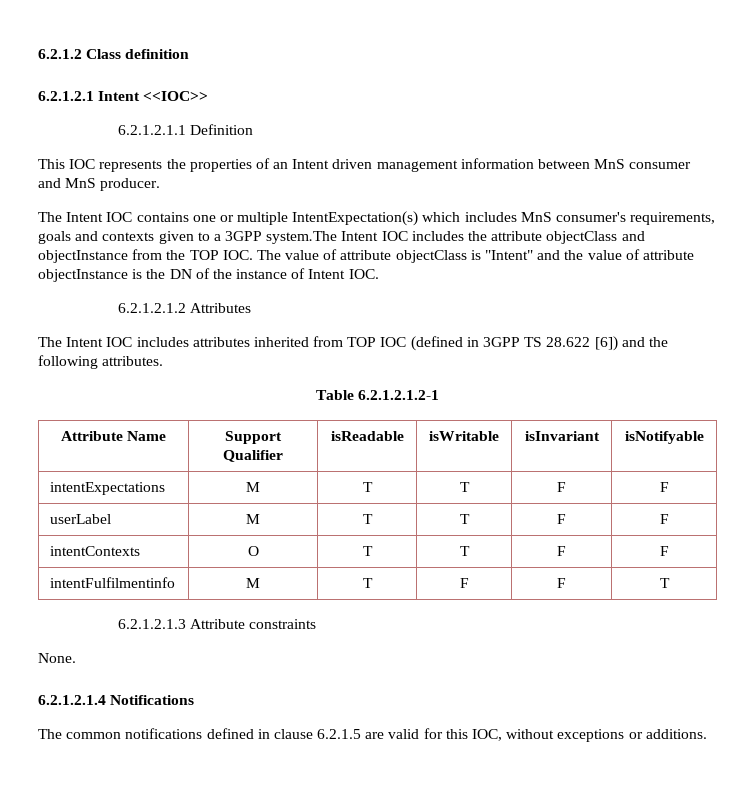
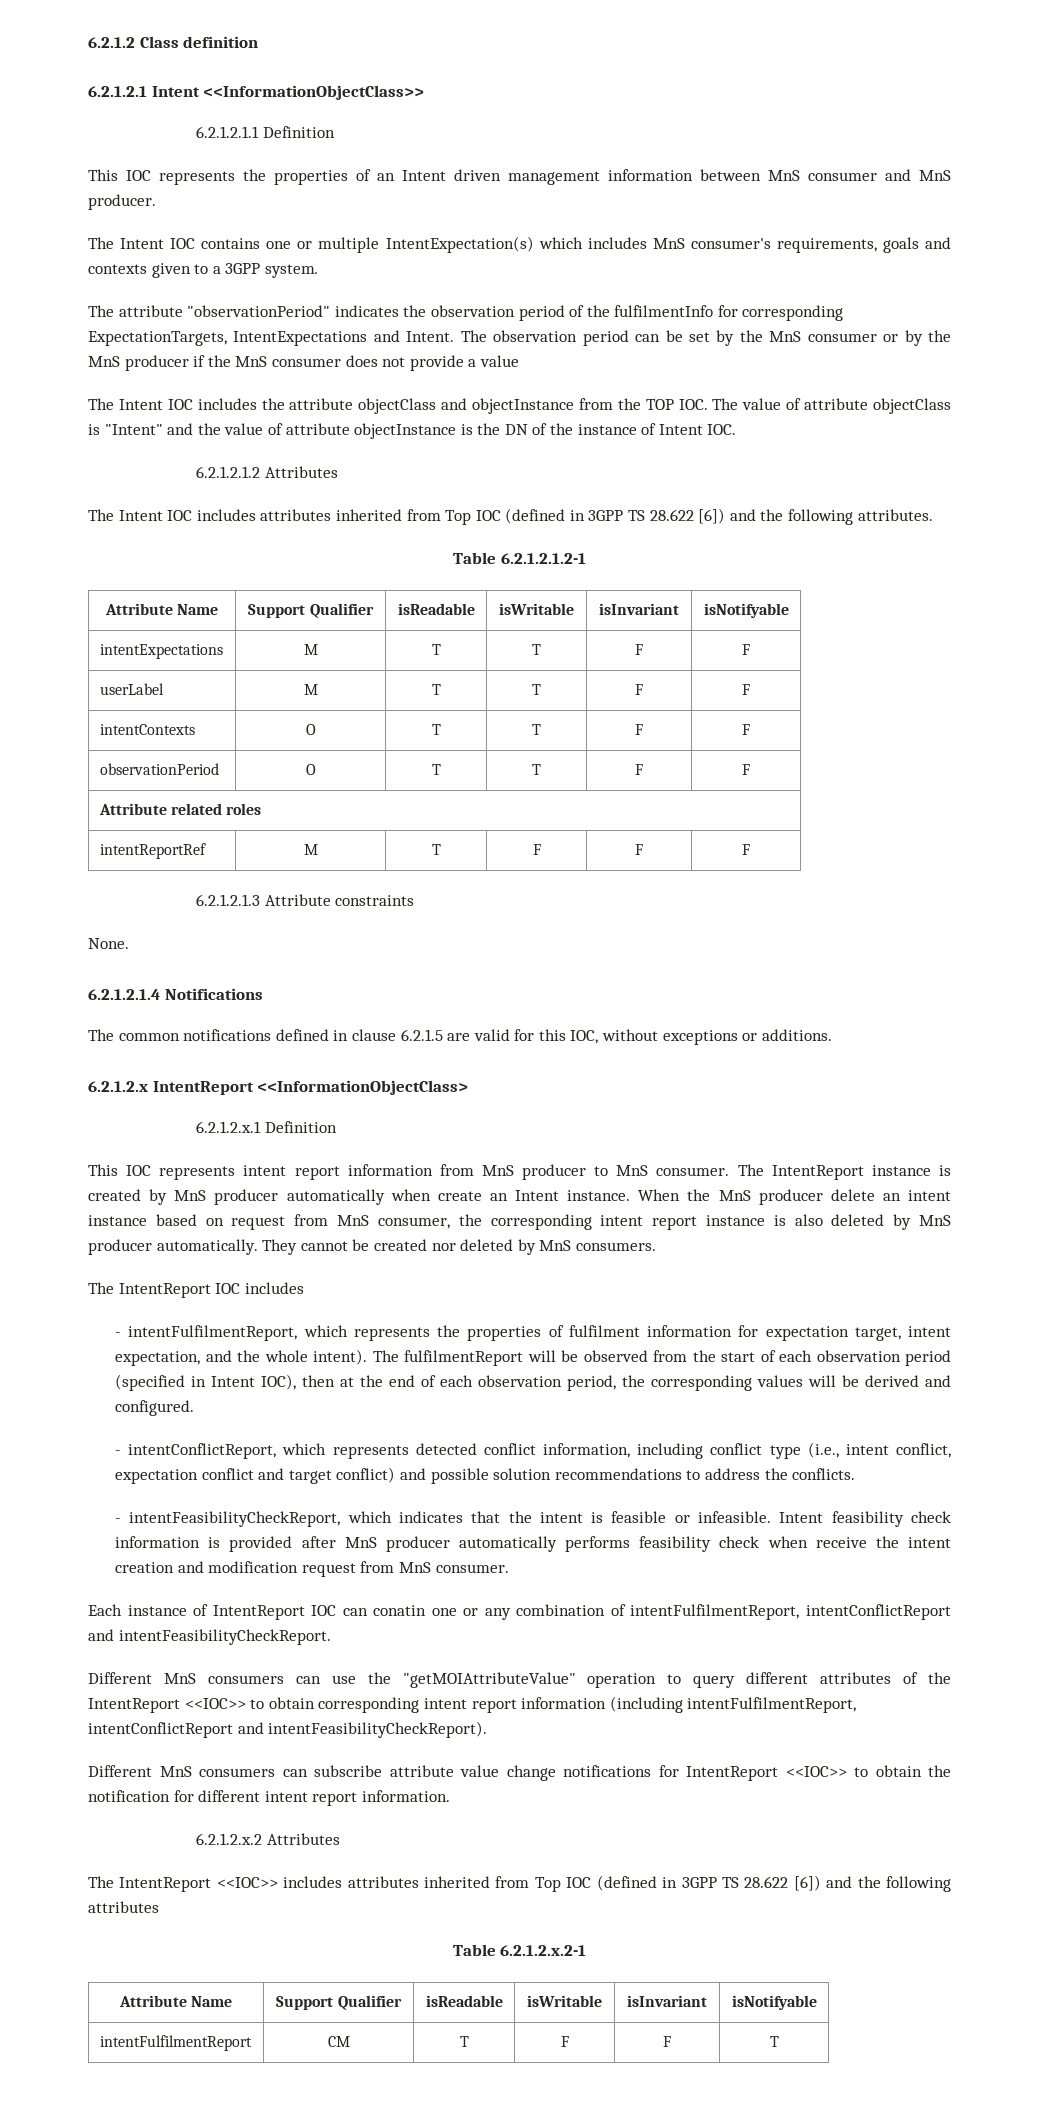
[143,91,209,101] <<IOC>> -> [203,85,425,100] <<InformationObjectClass>>
[266,231,338,244] system.The -> [264,264,318,278] [88,305,844,321] [88,330,951,346] [88,355,519,371] [88,398,114,410] system. // The attribute "observationPeriod" indicates the observation period of the fulfilmentInfo for corresponding ExpectationTargets, IntentExpectations and Intent. The observation period can be set by the MnS consumer or by the MnS producer if the MnS consumer does not provide a value // The
[347,337,377,347] TOP -> [445,510,472,525] Top
[50,577,176,588] intentFulfilmentinfo -> [99,763,219,775] [305,764,316,775] [431,764,441,775] [532,764,541,775] [635,764,643,775] [742,764,750,775] [98,803,262,815] [99,843,206,859] observationPeriod | O | T | T | F | F // Attribute related roles // intentReportRef
[659,578,670,588] T -> [742,844,750,855] F
(707, 734) none -> [88,1080,469,1095] [196,1121,337,1133] [88,1164,951,1180] [88,1189,951,1205] [88,1214,951,1230] [88,1239,656,1255] [88,1282,304,1298] [115,1325,951,1341] [115,1349,952,1366] [115,1374,951,1391] [115,1400,195,1416] [115,1442,951,1459] [115,1467,856,1484] [115,1511,951,1527] [115,1536,951,1552] [115,1561,509,1577] [88,1604,952,1620] [88,1629,331,1645] [88,1672,951,1688] [88,1696,857,1713] [88,1721,488,1738] [88,1765,951,1781] [88,1790,450,1806] [196,1833,340,1845] [88,1875,951,1892] [88,1901,159,1913] [452,1944,587,1956] [118,1995,233,2007] [276,1995,402,2010] [425,1995,503,2007] [527,1995,602,2007] [627,1995,707,2007] [731,1995,817,2010] [99,2035,252,2051] [327,2036,350,2047] [459,2036,469,2047] [560,2036,569,2047] [663,2036,671,2047] [769,2036,779,2047] // 6.2.1.2.x IntentReport <<InformationObjectClass> // 6.2.1.2.x.1 Definition // This IOC represents intent report information from MnS producer to MnS consumer. The IntentReport instance is created by MnS producer automatically when create an Intent instance. When the MnS producer delete an intent instance based on request from MnS consumer, the corresponding intent report instance is also deleted by MnS producer automatically. They cannot be created nor deleted by MnS consumers. // The IntentReport IOC includes // - intentFulfilmentReport, which represents the properties of fulfilment information for expectation target, intent expectation, and the whole intent). The fulfilmentReport will be observed from the start of each observation period (specified in Intent IOC), then at the end of each observation period, the corresponding values will be derived and configured. // - intentConflictReport, which represents detected conflict information, including conflict type (i.e., intent conflict, expectation conflict and target conflict) and possible solution recommendations to address the conflicts. // - intentFeasibilityCheckReport, which indicates that the intent is feasible or infeasible. Intent feasibility check information is provided after MnS producer automatically performs feasibility check when receive the intent creation and modification request from MnS consumer. // Each instance of IntentReport IOC can conatin one or any combination of intentFulfilmentReport, intentConflictReport and intentFeasibilityCheckReport. // Different MnS consumers can use the "getMOIAttributeValue" operation to query different attributes of the IntentReport <<IOC>> to obtain corresponding intent report information (including intentFulfilmentReport, intentConflictReport and intentFeasibilityCheckReport). // Different MnS consumers can subscribe attribute value change notifications for IntentReport <<IOC>> to obtain the notification for different intent report information. // 6.2.1.2.x.2 Attributes // The IntentReport <<IOC>> includes attributes inherited from Top IOC (defined in 3GPP TS 28.622 [6]) and the following attributes // Table 6.2.1.2.x.2-1 // Attribute Name | Support Qualifier | isReadable | isWritable | isInvariant | isNotifyable // intentFulfilmentReport | CM | T | F | F | T

